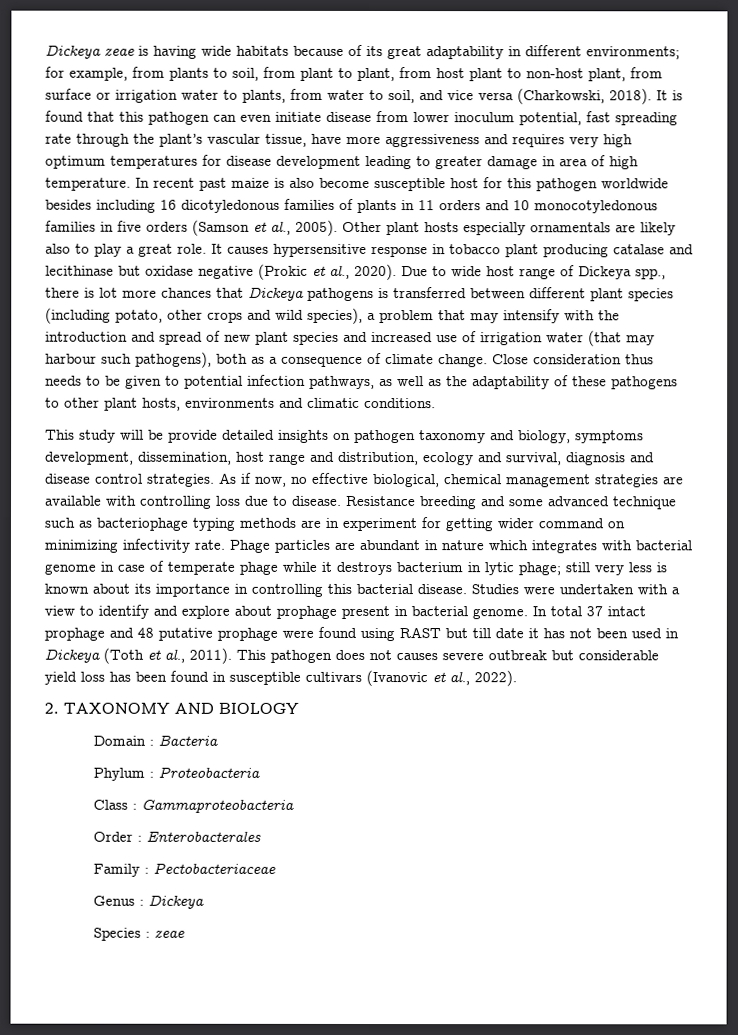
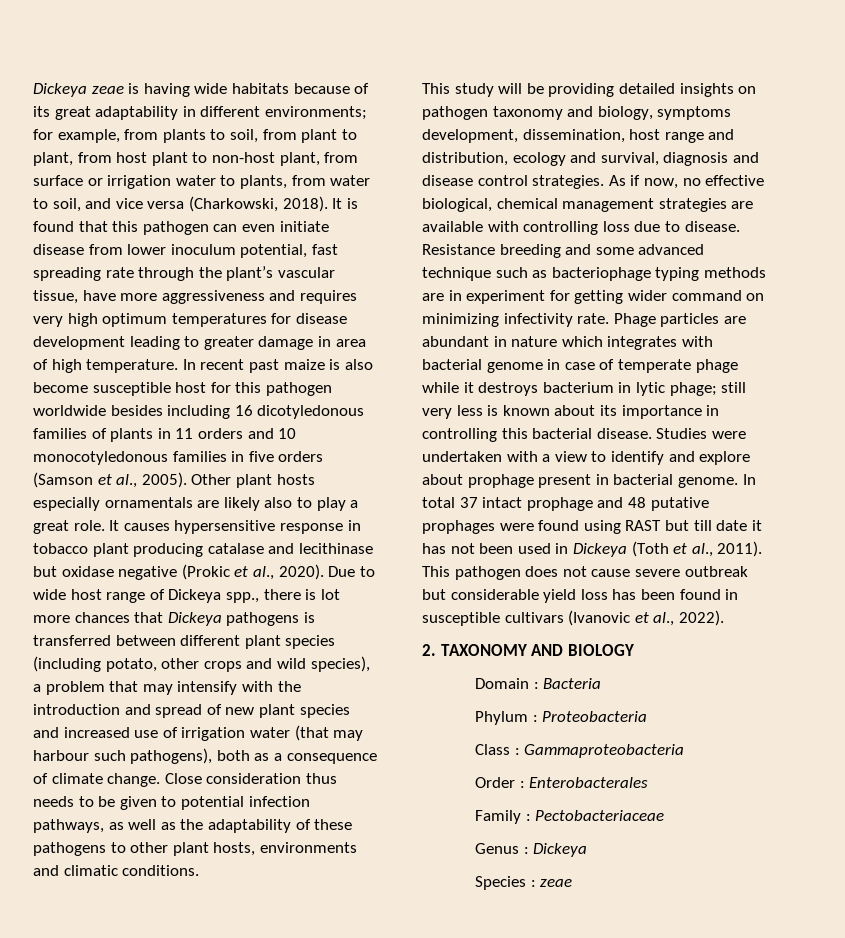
[168,429,218,443] provide -> [548,83,615,97] providing
[217,627,278,641] prophage -> [422,520,495,534] prophages
[396,653,438,661] causes -> [591,569,631,577] cause

